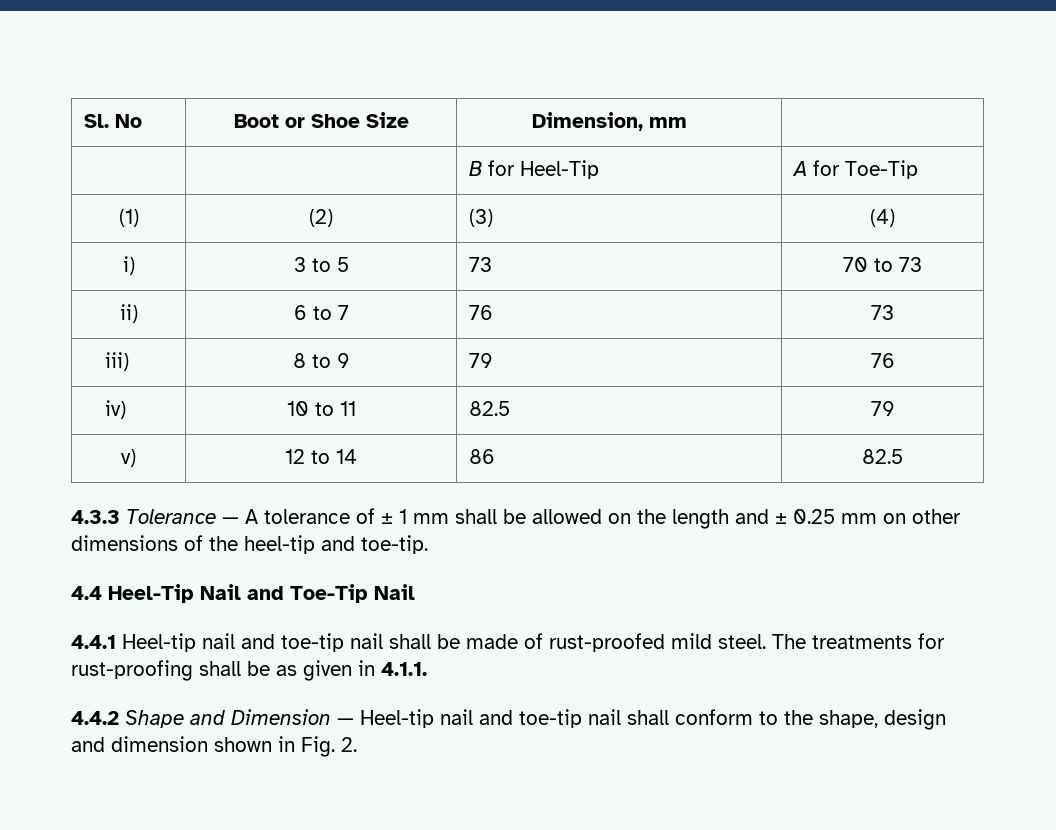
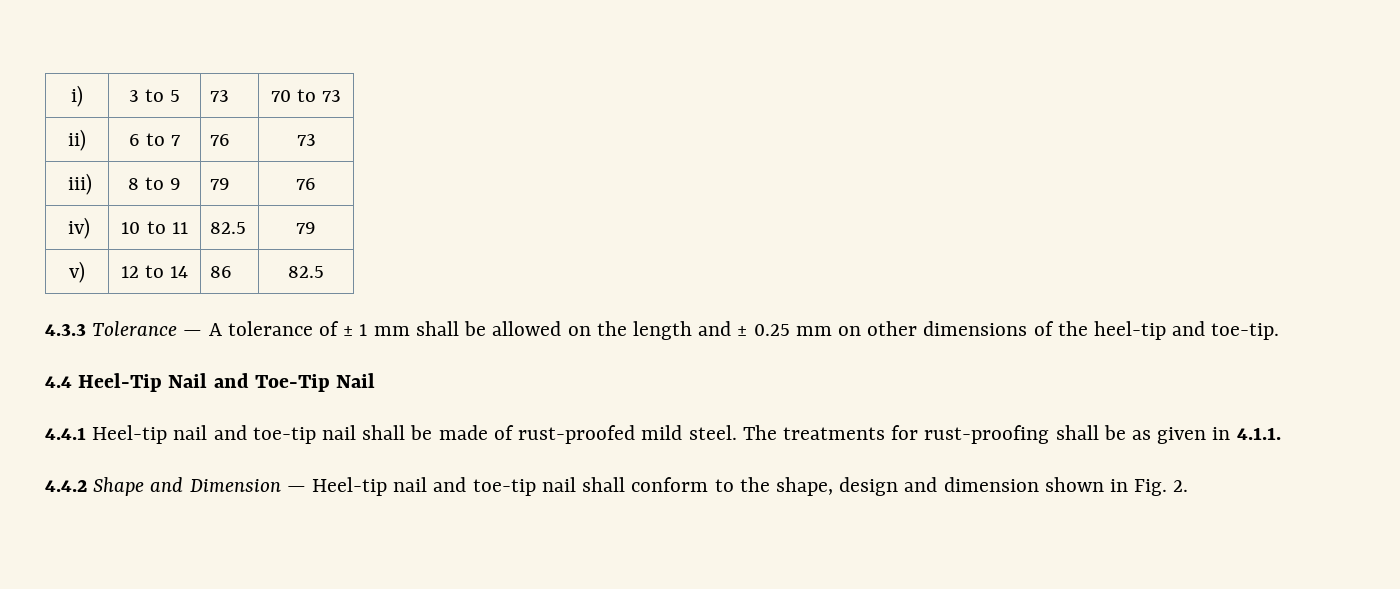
[84,114,143,128] [233,112,409,128] [531,112,687,131] [469,160,600,179] [792,160,919,179] [118,209,139,227] [309,209,333,227] [469,209,494,227] [870,209,895,227] Sl. No | Boot or Shoe Size | Dimension, mm | // | | B for Heel-Tip | A for Toe-Tip // (1) | (2) | (3) | (4) // -> (71, 96) none

